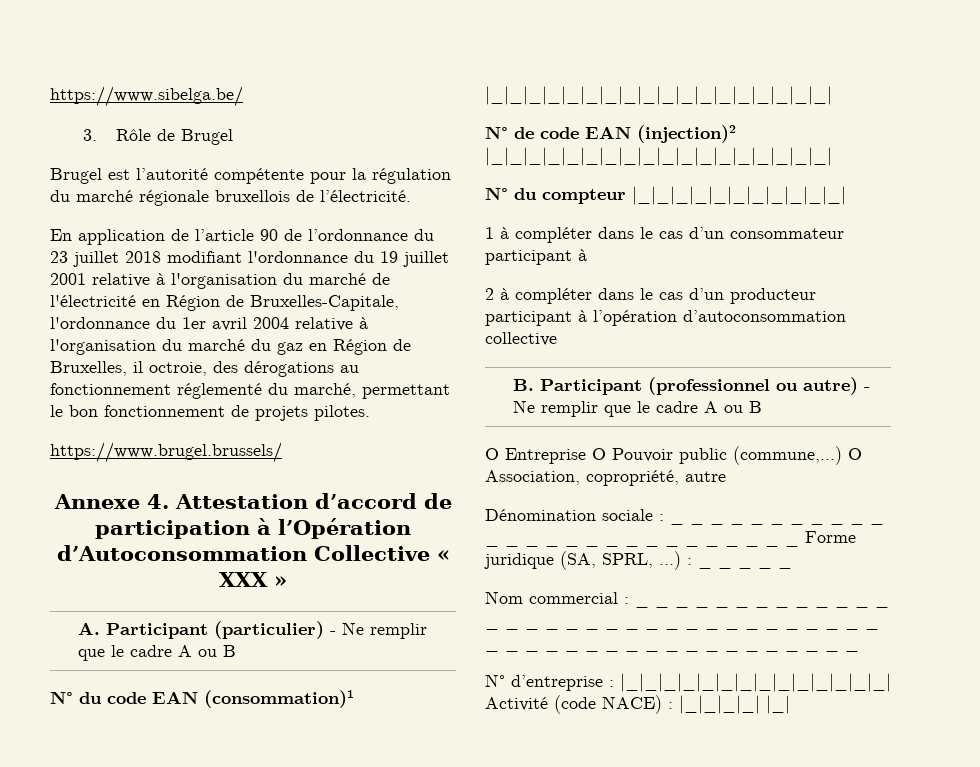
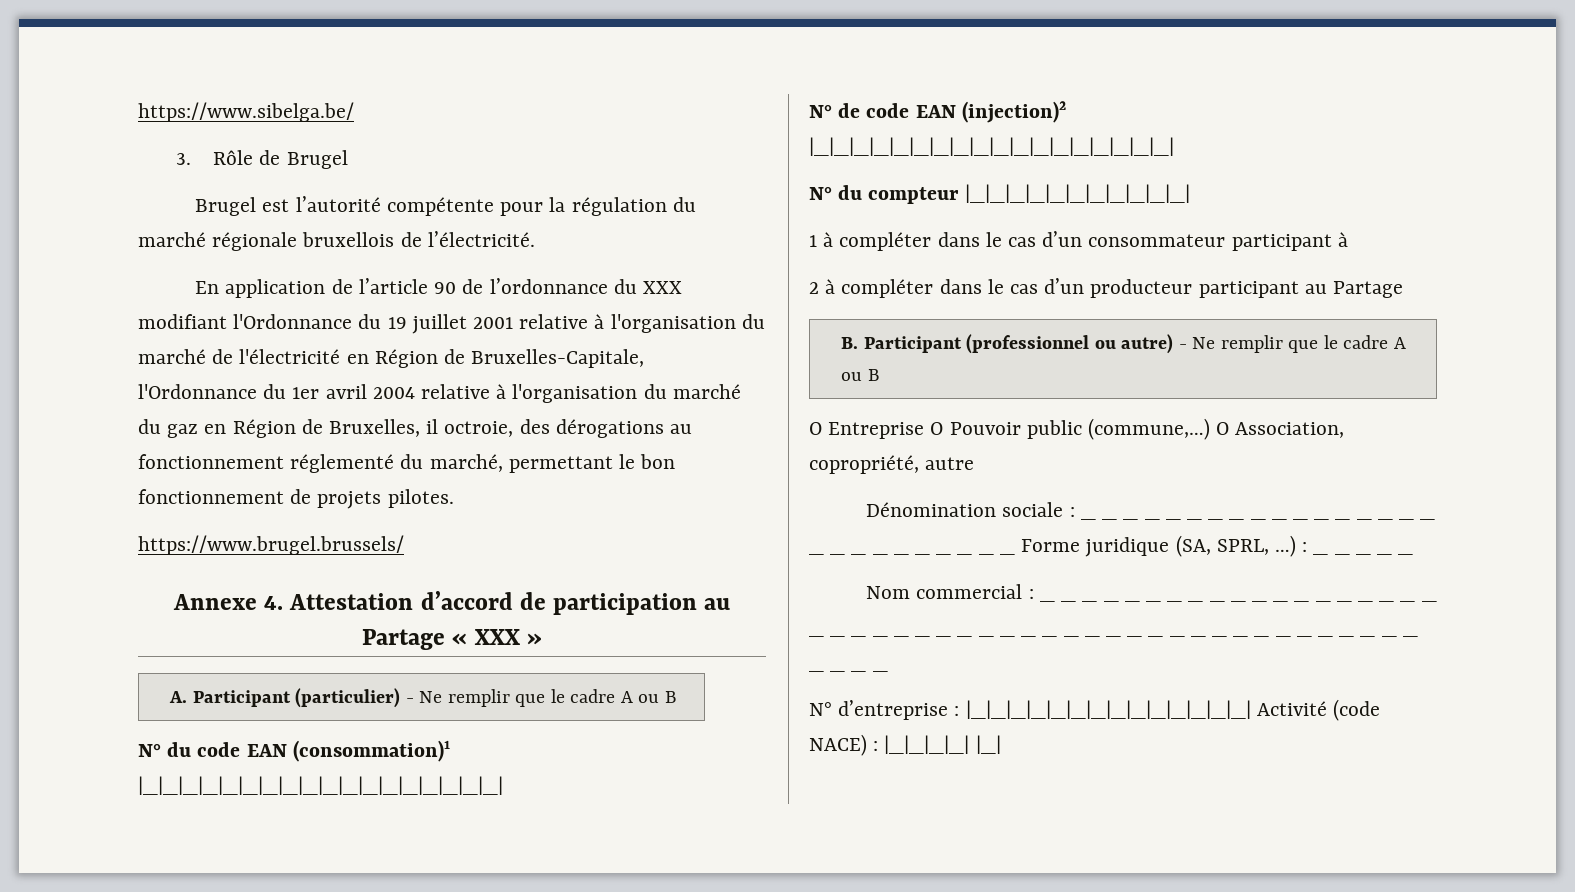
[50,251,348,267] 23 juillet 2018 modifiant l'ordonnance -> [642,281,682,294] [138,314,353,329] XXX modifiant l'Ordonnance
[50,317,150,329] l'ordonnance -> [138,384,257,399] l'Ordonnance
[257,518,411,539] [56,545,430,561] à l’Opération d’Autoconsommation Collective -> [703,598,730,610] [362,629,446,650] au Partage
[578,310,846,326] [485,332,557,346] à l’opération d’autoconsommation collective -> [1304,281,1404,298] au Partage

